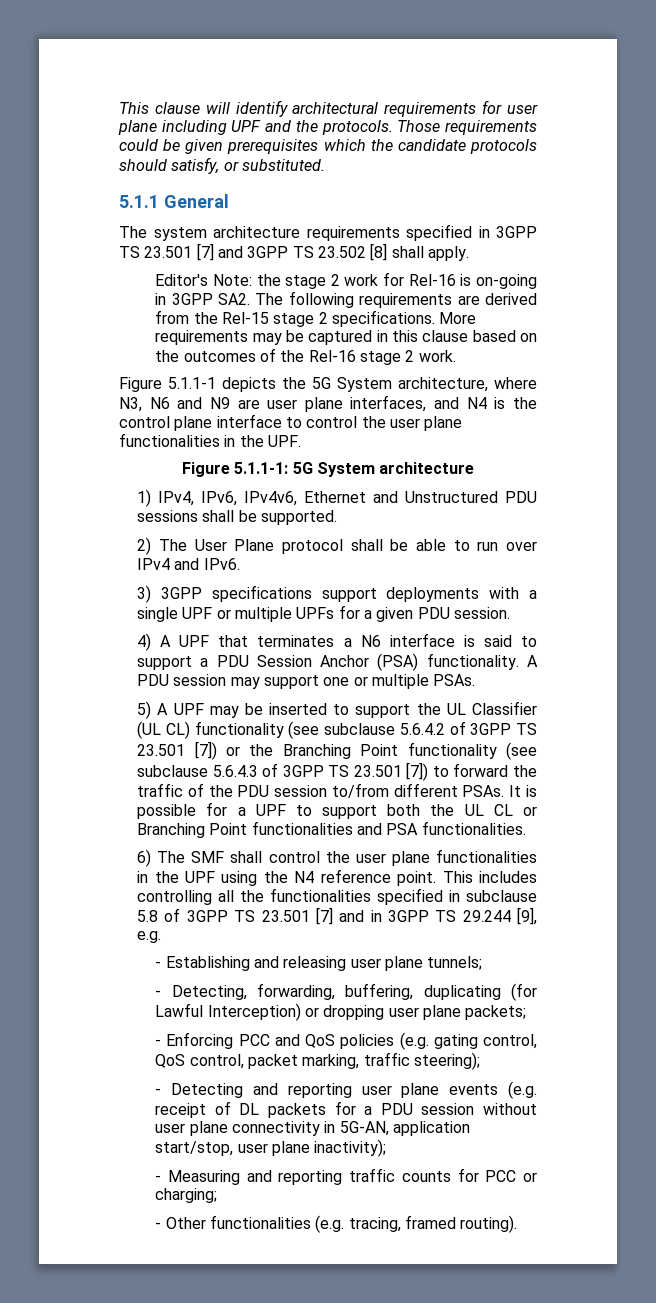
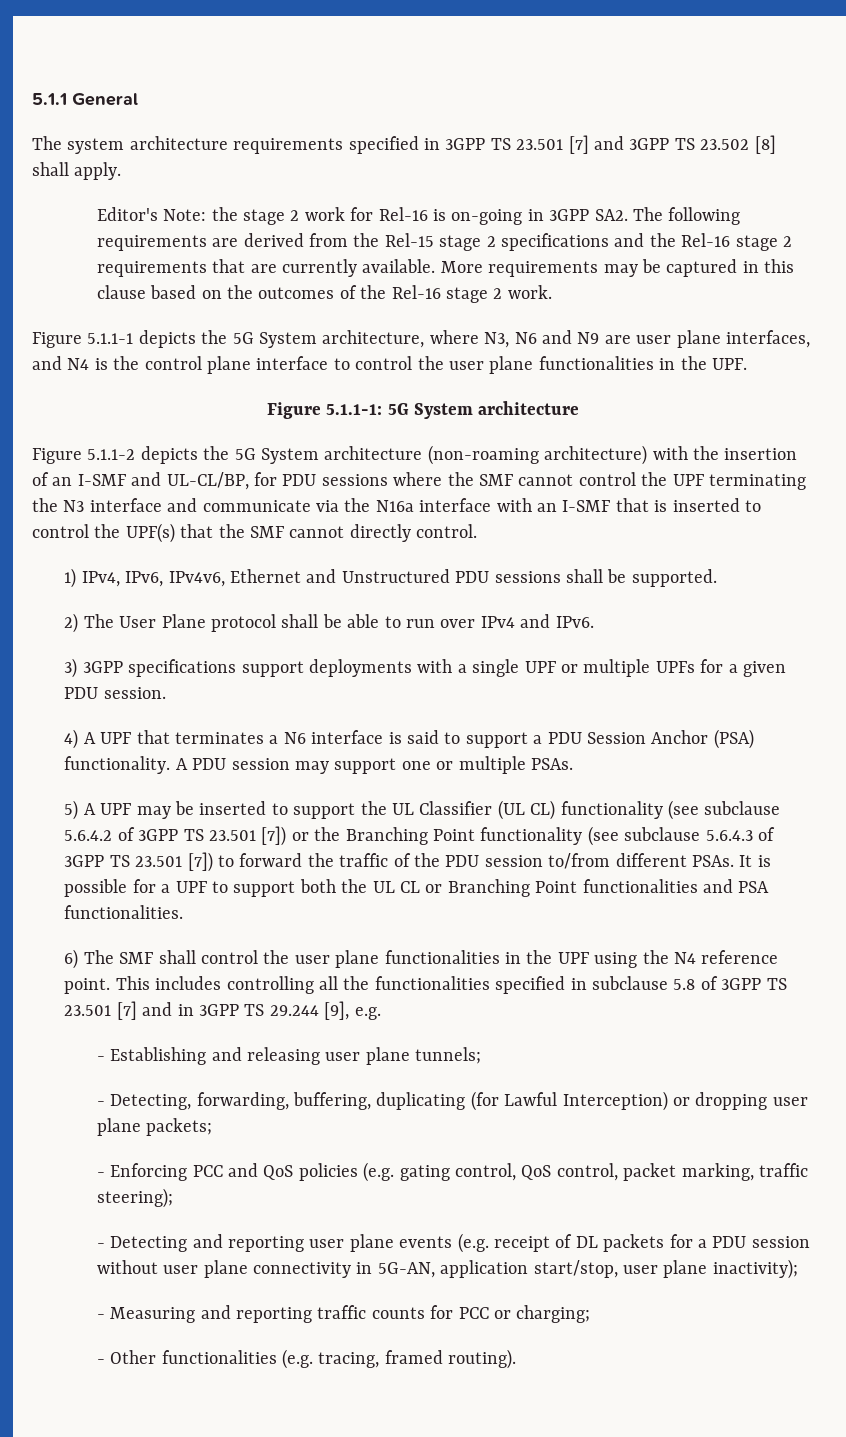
[119,100,538,117] [118,120,537,135] [119,139,537,154] [119,157,325,174] This clause will identify architectural requirements for user plane including UPF and the protocols. Those requirements could be given prerequisites which the candidate protocols should satisfy, or substituted. // -> (32, 99) none
[331,310,435,327] specifications. -> [501,233,793,251] [96,259,436,277] specifications and the Rel-16 stage 2 requirements that are currently available.
(475, 468) none -> [32,445,798,465] [32,472,806,490] [32,498,761,512] [32,523,478,543] // Figure 5.1.1-2 depicts the 5G System architecture (non-roaming architecture) with the insertion of an I-SMF and UL-CL/BP, for PDU sessions where the SMF cannot control the UPF terminating the N3 interface and communicate via the N16a interface with an I-SMF that is inserted to control the UPF(s) that the SMF cannot directly control.

